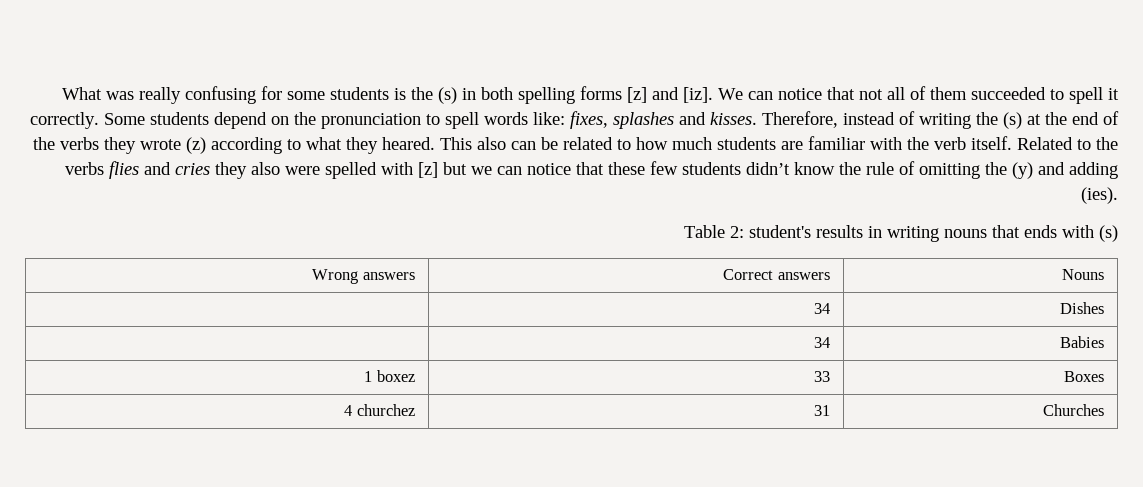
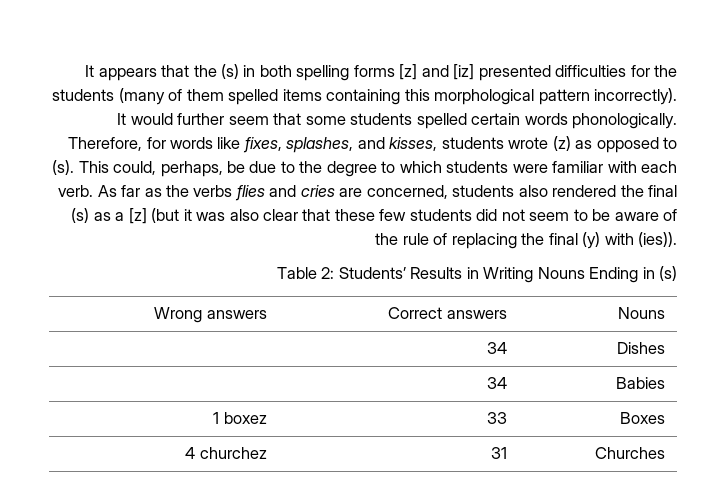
[62,86,406,104] What was really confusing for some students is -> [85,65,190,81] It appears that
[683,86,1119,104] [30,111,1119,129] [33,136,1091,154] [iz]. We can notice that not all of them succeeded to spell it correctly. Some students depend on the pronunciation to spell words like: fixes, splashes and kisses. Therefore, instead of writing the (s) at the end of the verbs they wrote (z) according to what they heared. This also can be related to how much students are familiar with the verb itself. Related to -> [453,64,678,81] [52,88,678,105] [117,113,678,129] [68,136,678,153] [52,160,678,177] [58,185,162,197] [iz] presented difficulties for the students (many of them spelled items containing this morphological pattern incorrectly). It would further seem that some students spelled certain words phonologically. Therefore, for words like fixes, splashes, and kisses, students wrote (z) as opposed to (s). This could, perhaps, be due to the degree to which students were familiar with each verb. As far as
[215,161,1118,179] [1081,187,1118,204] [684,225,1094,242] they also were spelled with [z] but we can notice that these few students didn’t know the rule of omitting the (y) and adding (ies). // Table 2: student's results in writing nouns that ends with -> [339,185,678,199] [71,208,678,224] [375,232,678,249] [276,267,655,283] are concerned, students also rendered the final (s) as a [z] (but it was also clear that these few students did not seem to be aware of the rule of replacing the final (y) with (ies)). // Table 2: Students’ Results in Writing Nouns Ending in

